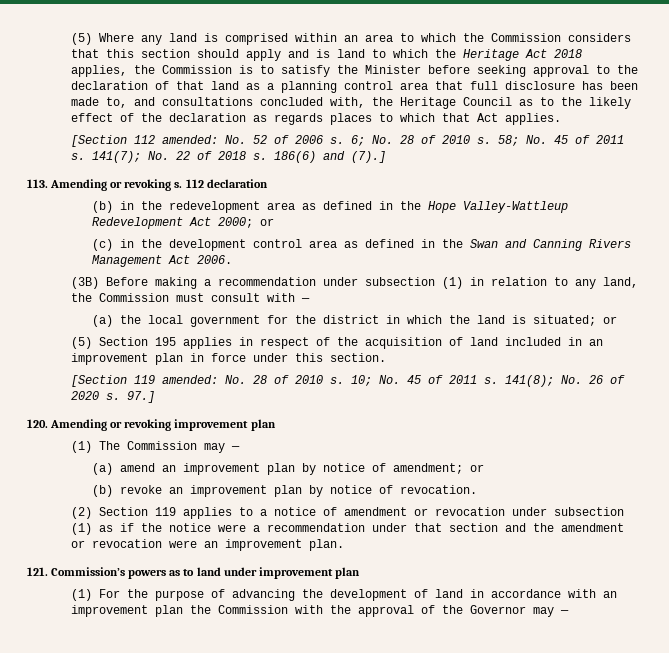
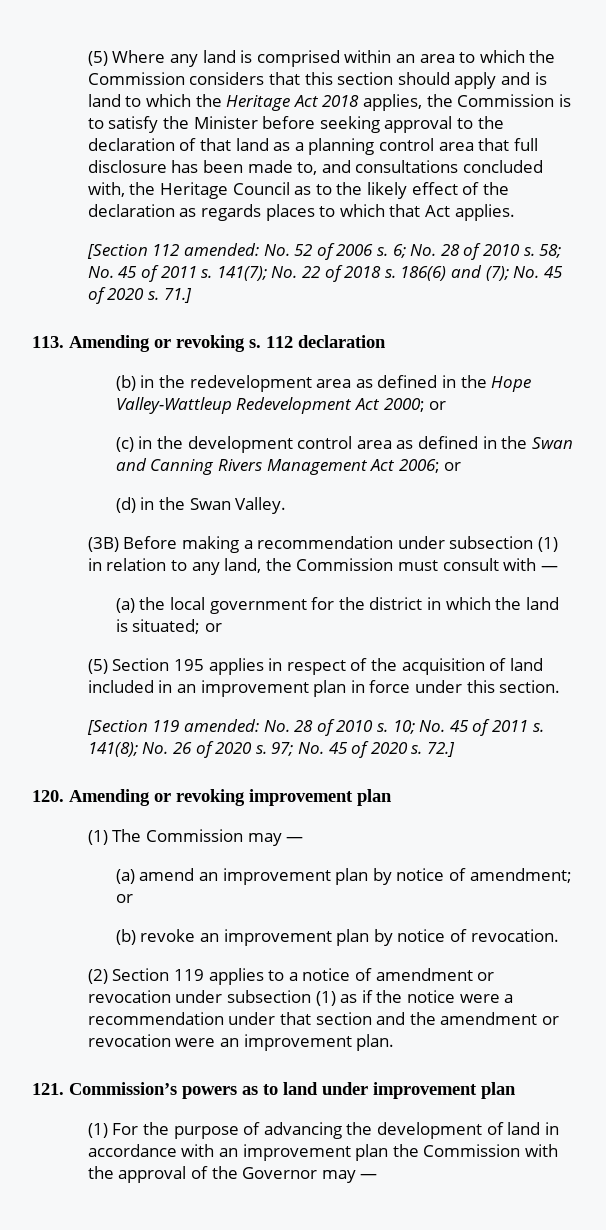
[350,151,386,163] (7).] -> [485,266,563,281] [87,287,192,304] (7); No. 45 of 2020 s. 71.]
[197,255,233,264] 2006. -> [398,459,462,473] [115,497,287,514] 2006; or // (d) in the Swan Valley.
[126,391,155,403] 97.] -> [271,741,455,758] 97; No. 45 of 2020 s. 72.]

